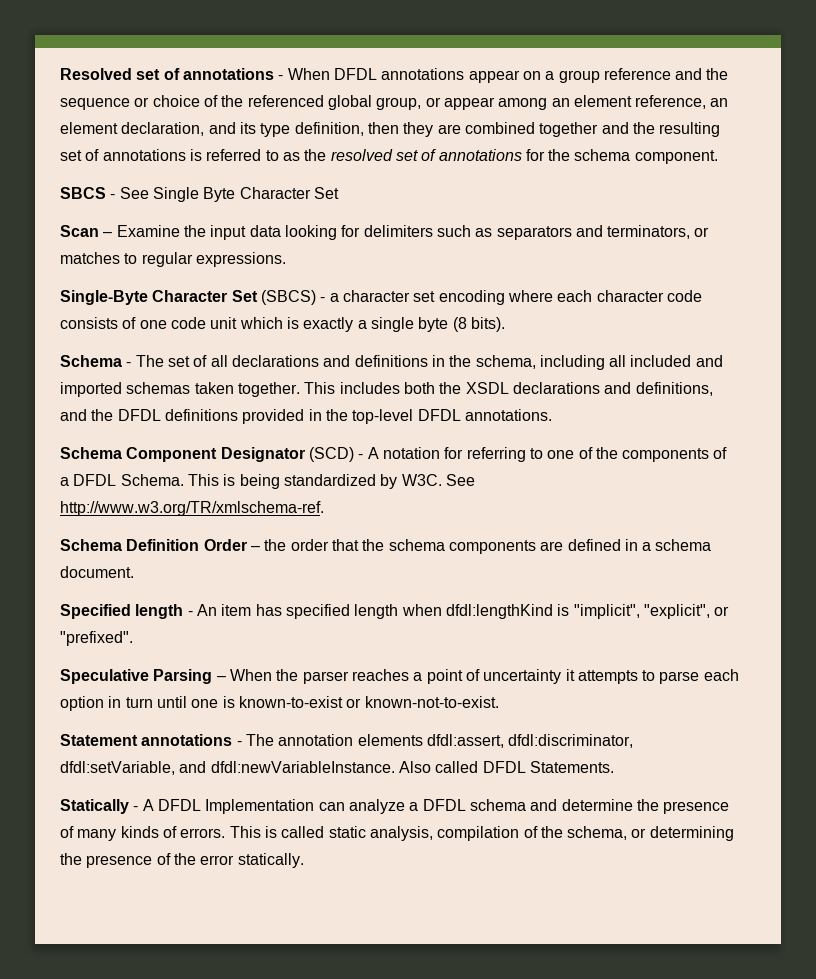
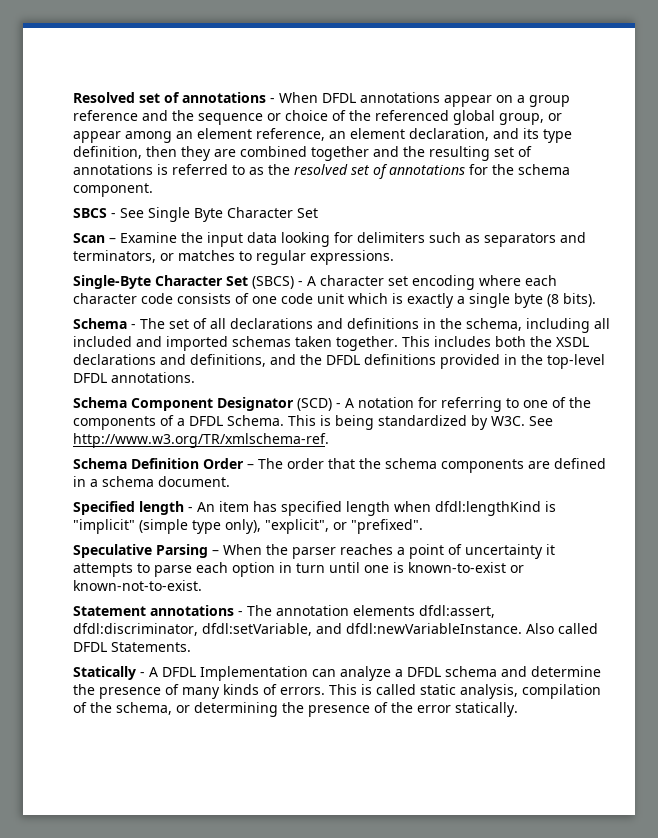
[329,293,339,302] a -> [307,276,316,286] A
[264,539,287,551] the -> [258,458,283,469] The
[573,604,640,619] "implicit", -> [73,519,261,534] "implicit" (simple type only),

